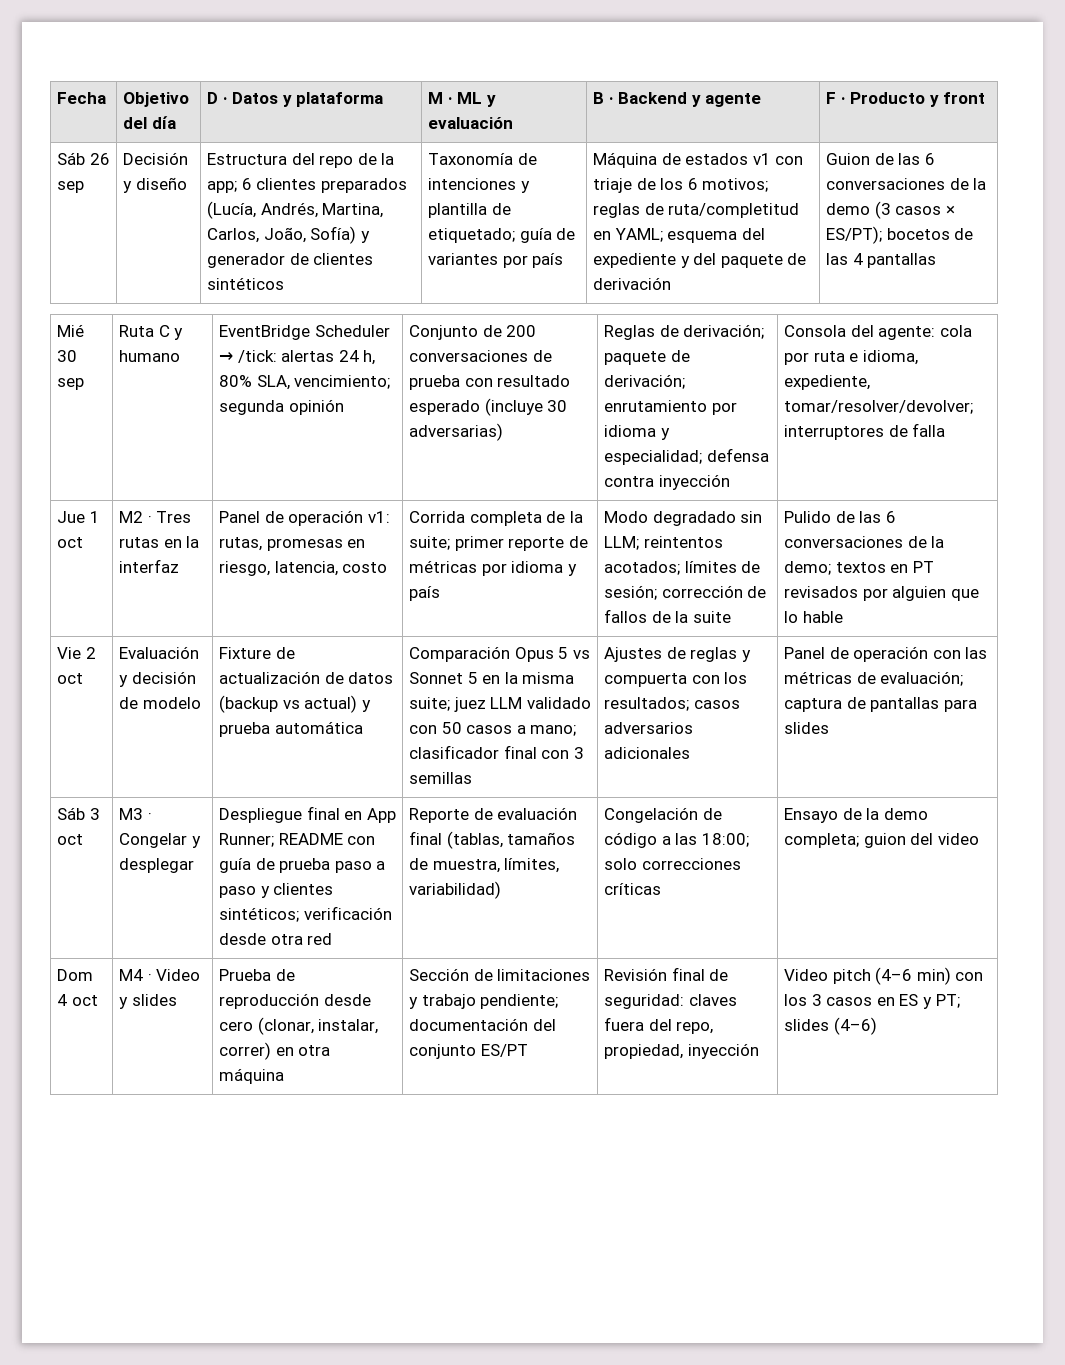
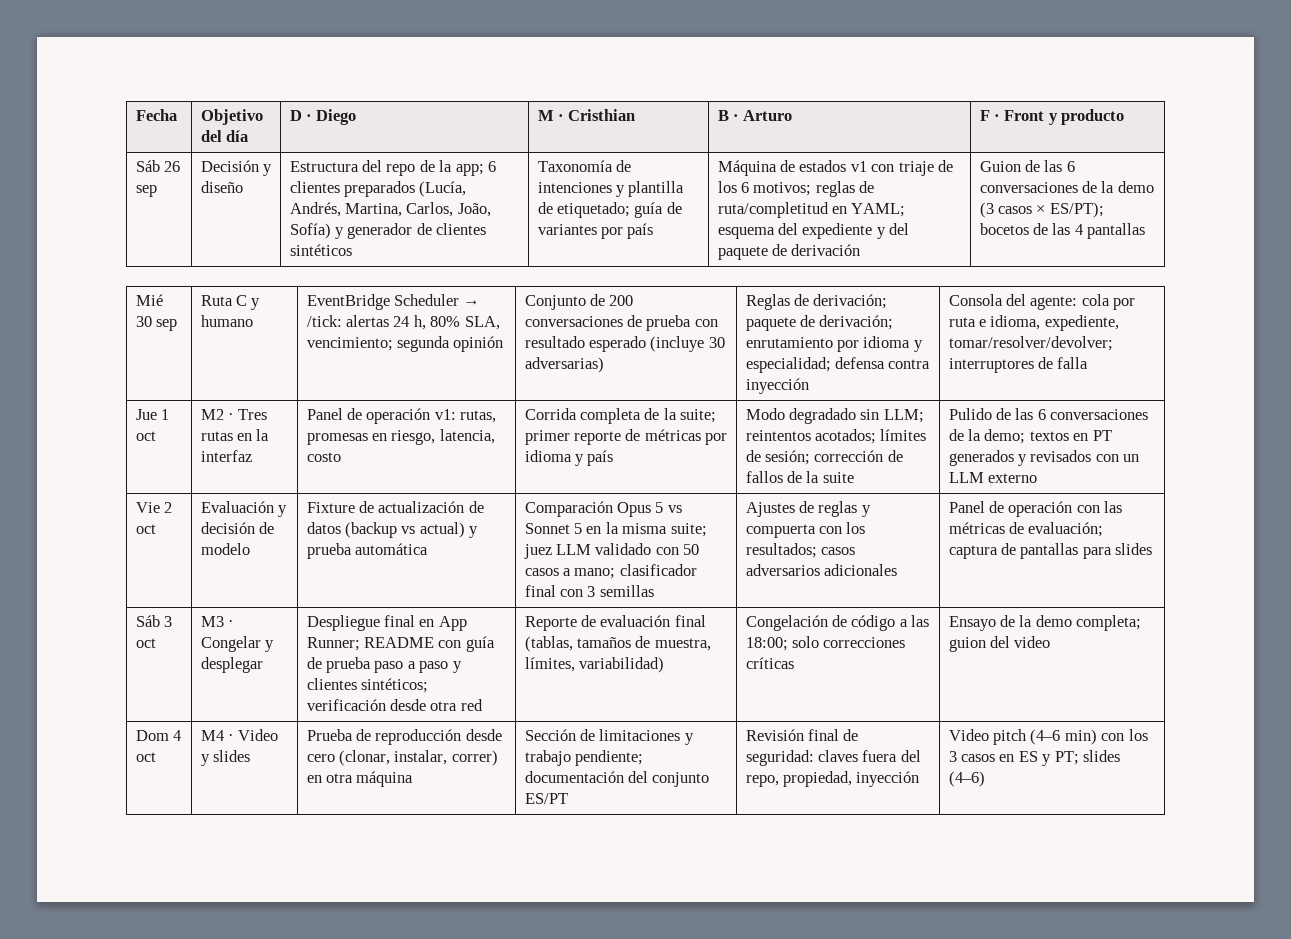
[232,92,384,107] Datos y plataforma -> [316,109,357,125] Diego
[457,92,496,107] [428,117,514,129] ML y evaluación -> [568,109,636,121] Cristhian
[618,92,762,107] Backend y agente -> [743,110,793,121] Arturo
[850,92,986,107] Producto y front -> [1004,109,1125,125] Front y producto
[784,586,979,601] [784,611,843,623] revisados por alguien que lo hable -> [948,450,1140,466] [948,472,1037,483] generados y revisados con un LLM externo

